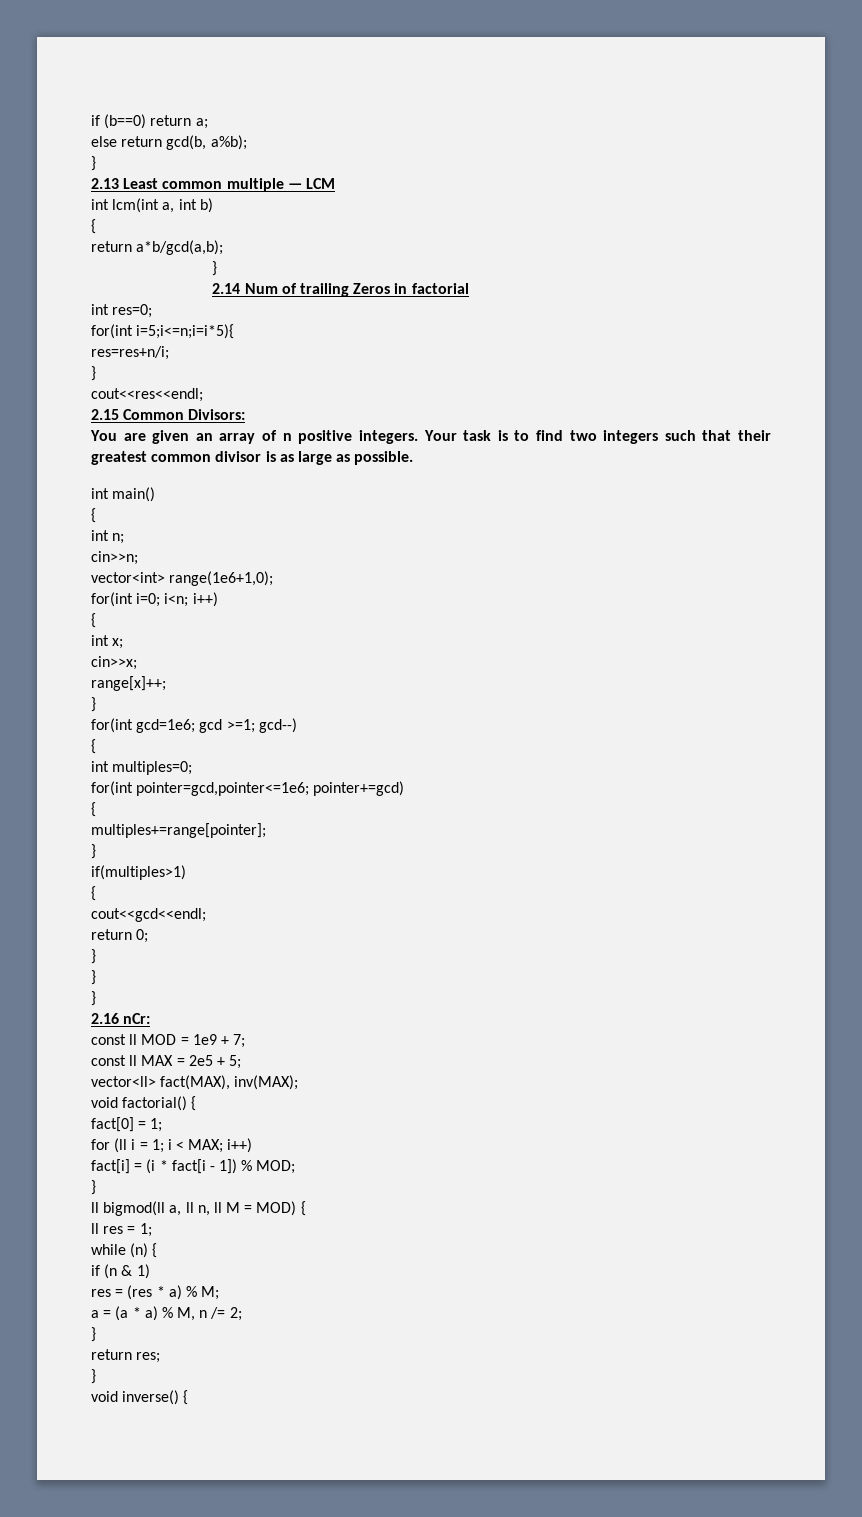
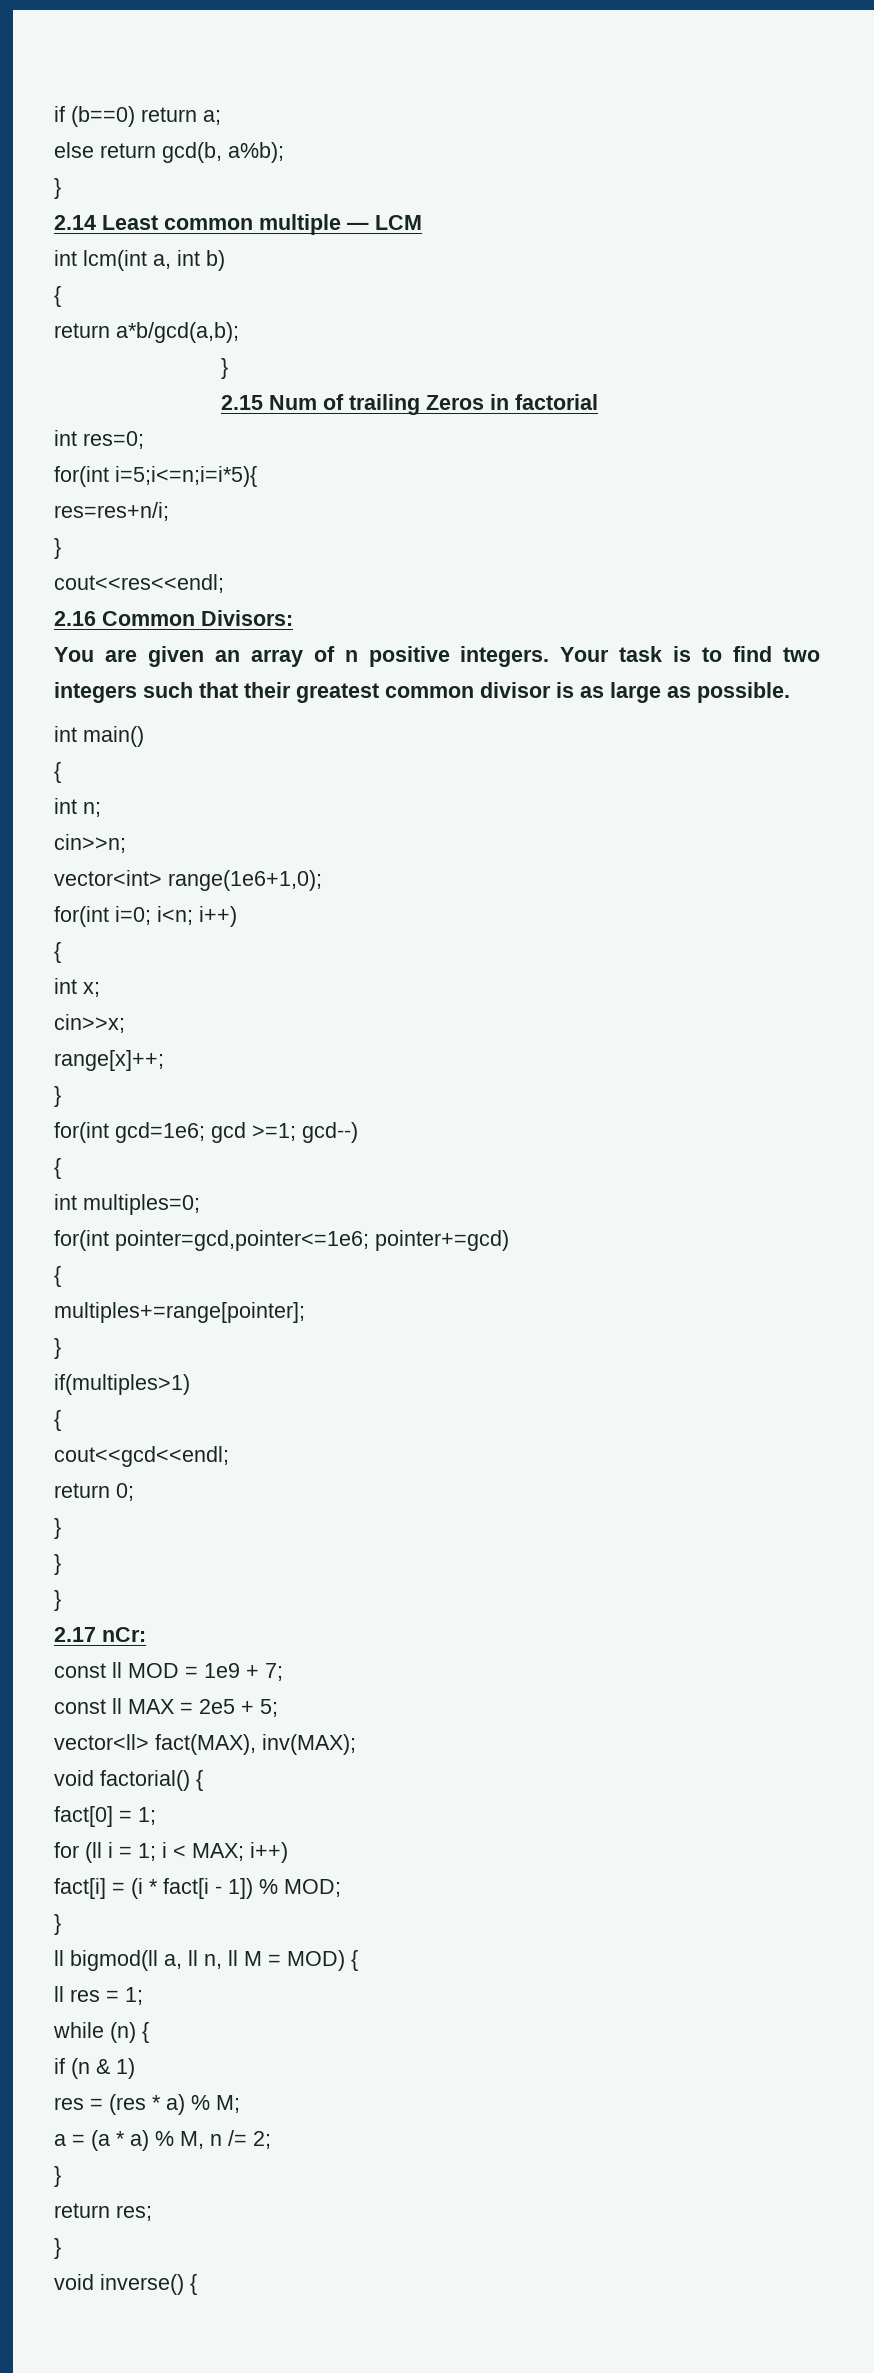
[91,178,119,189] 2.13 -> [54,215,96,230] 2.14
[212,283,241,294] 2.14 -> [221,395,264,410] 2.15
[91,409,119,420] 2.15 -> [54,611,96,626] 2.16
[91,1013,119,1024] 2.16 -> [54,1627,96,1642] 2.17

